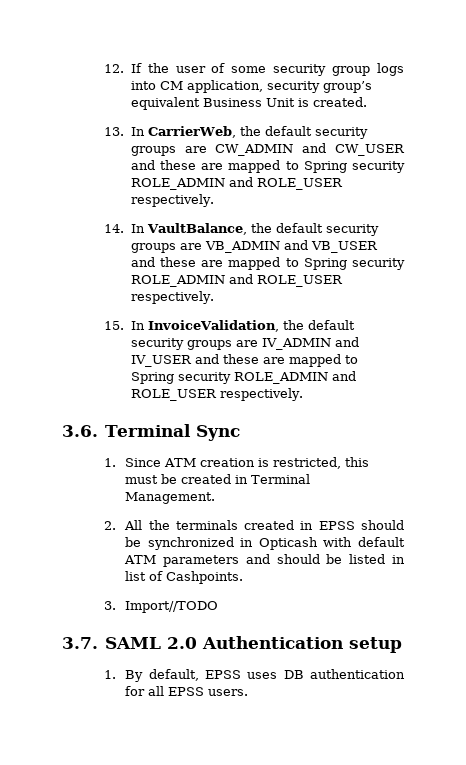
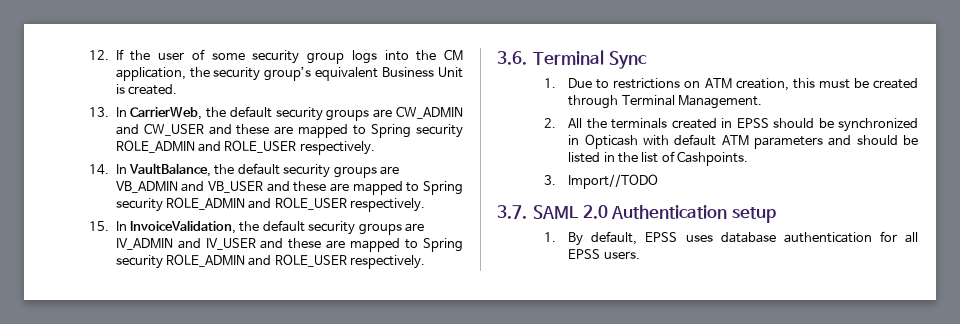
(156, 85) none -> [416,50,437,61] the
(263, 86) none -> [189,67,210,78] the
[125,457,342,469] Since ATM creation is restricted, -> [568,78,789,91] Due to restrictions on ATM creation,
[235,475,249,484] in -> [568,95,619,109] through
(406, 559) none -> [617,152,638,163] the
[283,670,304,679] DB -> [720,232,776,243] database

